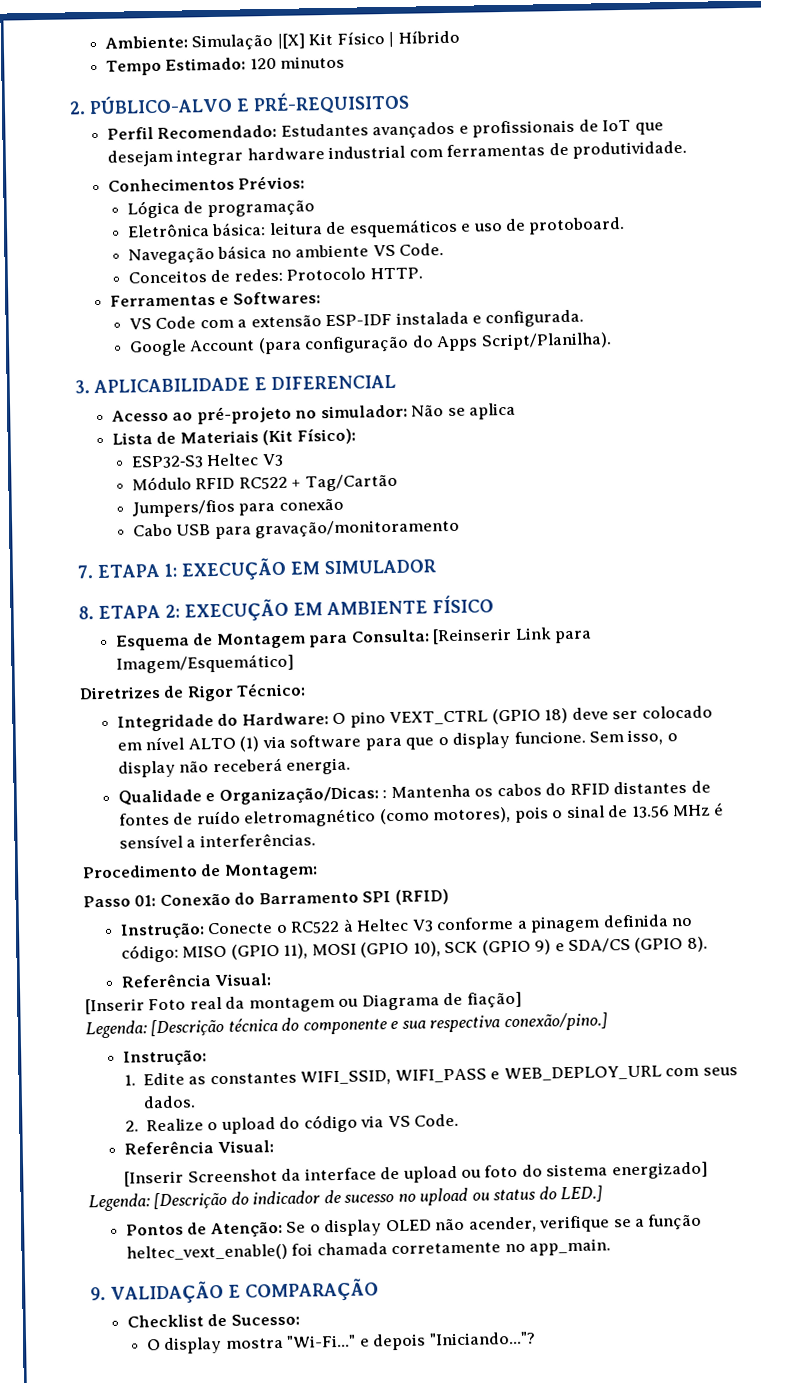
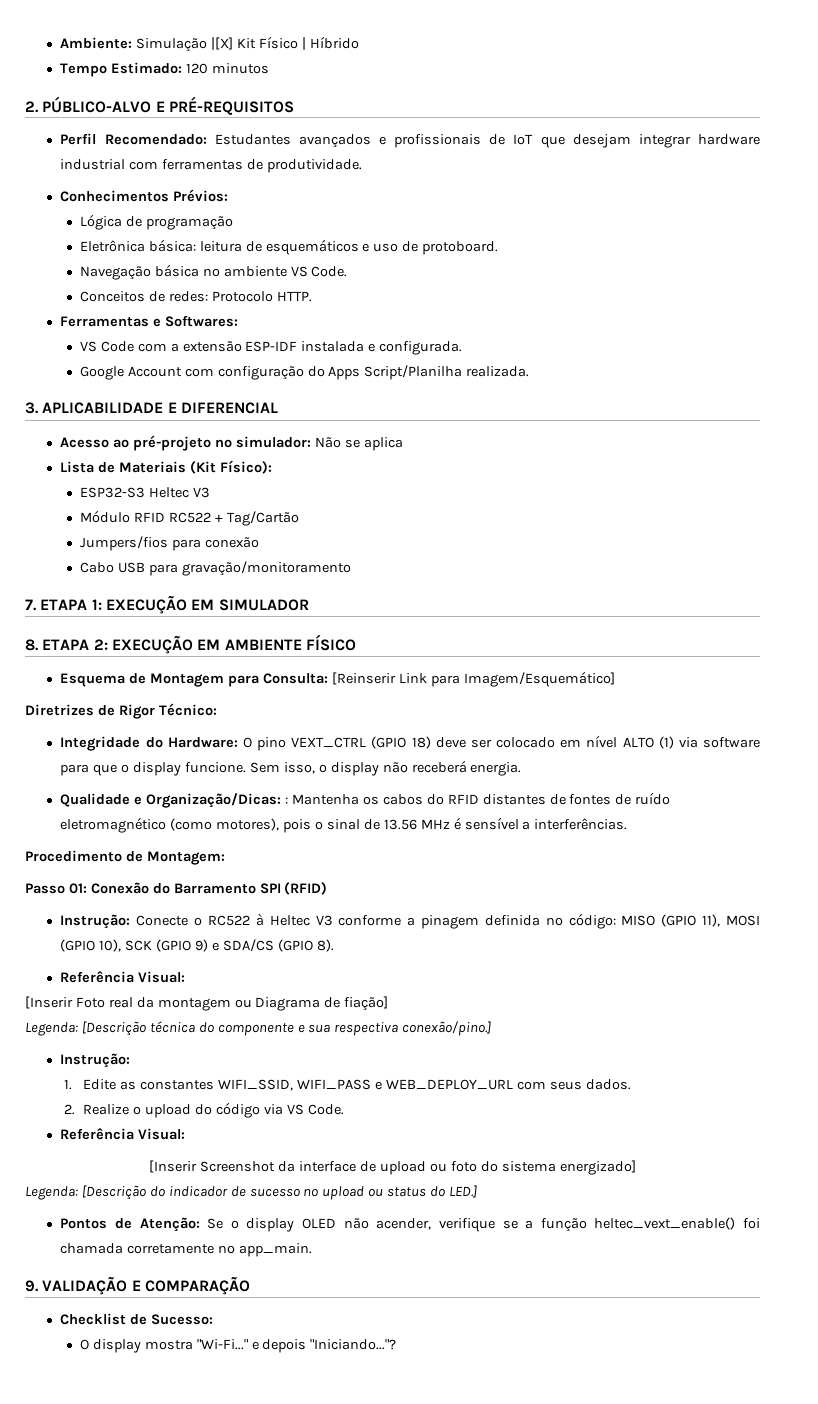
[257,337,302,355] (para -> [184,368,214,377] com
[480,332,612,351] Script/Planilha). -> [364,365,530,380] Script/Planilha realizada.

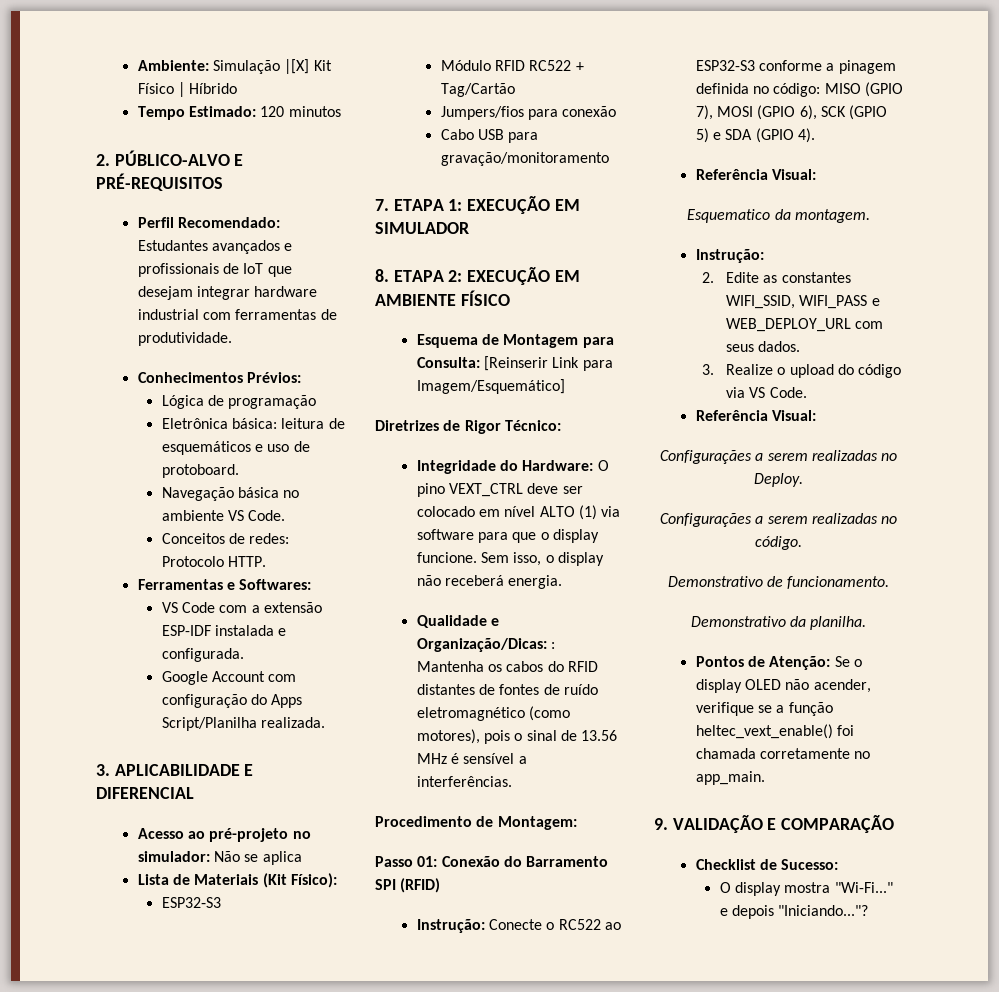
[148,487,210,498] Heltec V3 -> (221, 902) none
[371,736,431,749] (GPIO 18) -> (523, 490) none
[255,913,333,926] à Heltec V3 -> [604,922,621,930] [695,60,755,71] ao ESP32-S3
[702,914,721,927] 11), -> [695,105,713,120] 7),
[99,939,122,952] 10), -> [799,105,817,120] 6),
[195,939,334,952] [60,971,186,983] [25,996,389,1011] [25,1021,492,1036] 9) e SDA/CS (GPIO 8). // Referência Visual: // [Inserir Foto real da montagem ou Diagrama de fiação] // Legenda: [Descrição técnica do componente e sua respectiva conexão/pino.] -> [695,128,815,143] [695,169,816,180] [687,209,870,223] 5) e SDA (GPIO 4). // Referência Visual: // Esquematico da montagem.
[63,1079,72,1090] 1. -> [701,272,714,283] 2.
[63,1104,75,1115] 2. -> [701,364,714,375] 3.
[149,1160,636,1175] [25,1185,478,1200] [Inserir Screenshot da interface de upload ou foto do sistema energizado] // Legenda: [Descrição do indicador de sucesso no upload ou status do LED.] -> [659,450,898,464] [754,473,803,487] [659,513,898,527] [755,536,802,550] [667,576,890,589] [690,616,867,630] Configuraçães a serem realizadas no Deploy. // Configuraçães a serem realizadas no código. // Demonstrativo de funcionamento. // Demonstrativo da planilha.

